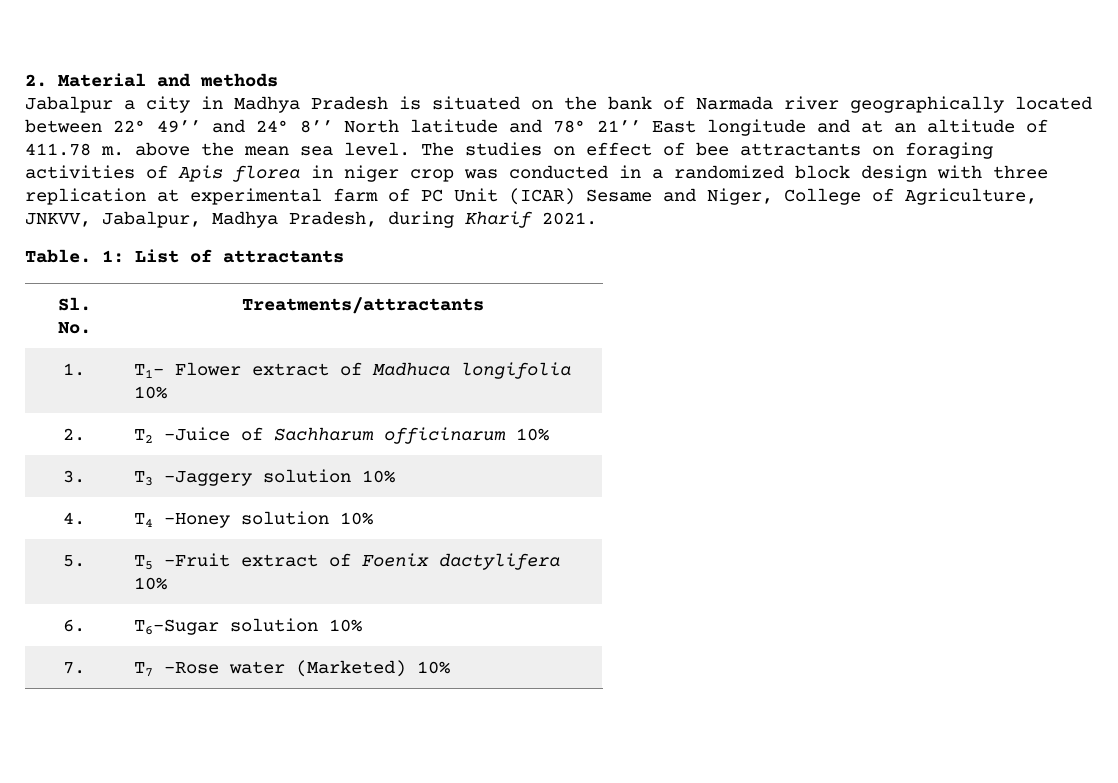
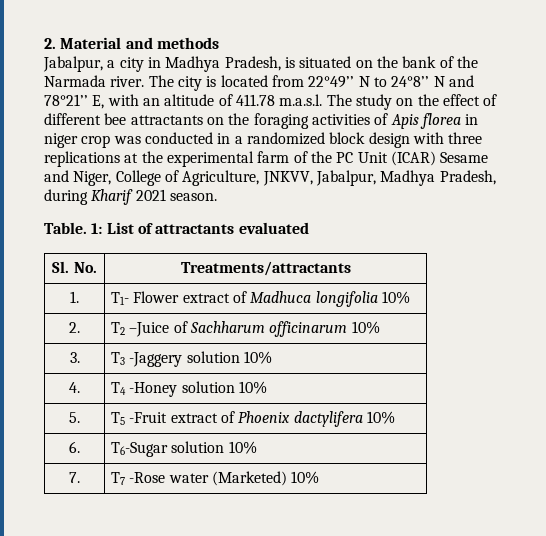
[25,96,113,113] Jabalpur -> [43,56,103,72] Jabalpur,
[311,96,388,110] Pradesh -> [224,56,281,71] Pradesh,
[696,96,1092,113] [25,119,1048,136] [25,142,575,156] Narmada river geographically located between 22° 49’’ and 24° 8’’ North latitude and 78° 21’’ East longitude and at an altitude of 411.78 m. above the mean sea level. The studies on -> [456,56,478,68] [44,75,474,91] [44,94,439,110] the Narmada river. The city is located from 22°49’’ N to 24°8’’ N and 78°21’’ E, with an altitude of 411.78 m.a.s.l. The study on the
(685, 149) none -> [44,113,101,125] different
(894, 151) none -> [228,113,250,125] the
[25,188,179,205] replication at -> [44,151,163,167] replications at the
(410, 195) none -> [310,151,332,163] the
[542,212,597,225] 2021. -> [135,189,217,201] 2021 season.
(344, 256) none -> [238,222,309,234] evaluated
[362,553,430,567] Foenix -> [238,411,291,423] Phoenix

